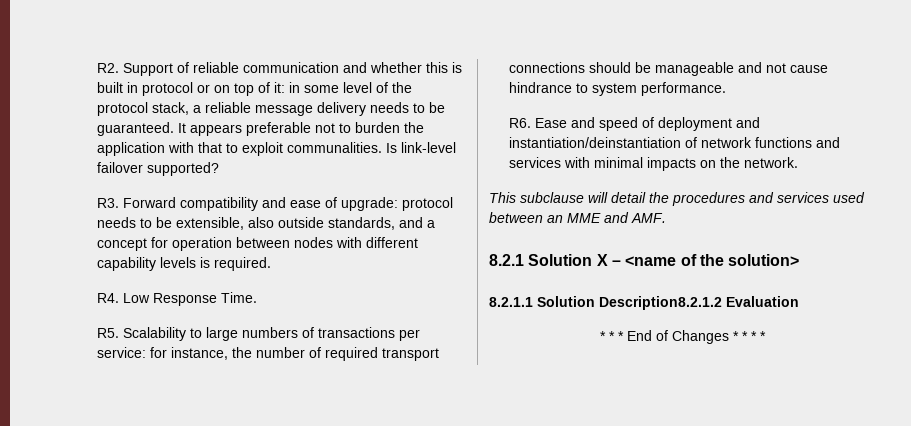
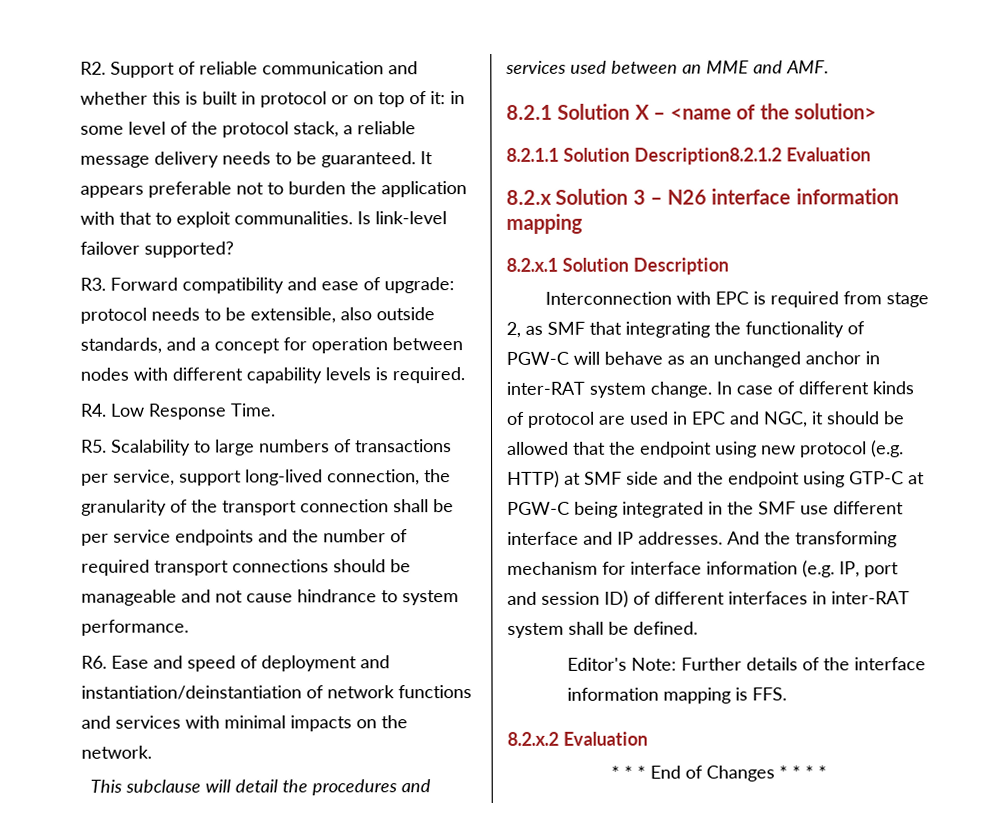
[97,347,229,360] service: for instance, -> [113,469,452,486] [81,499,455,516] [81,529,289,546] service, support long-lived connection, the granularity of the transport connection shall be per service endpoints and
(799, 301) none -> [506,188,899,205] [506,213,583,234] [506,257,729,275] [545,291,930,308] [506,321,865,338] [506,351,880,368] [506,381,914,398] [506,411,905,428] [507,440,904,458] [507,470,925,488] [507,501,904,518] [507,531,897,548] [507,560,899,578] [507,590,910,608] [507,621,698,638] [567,657,927,671] [567,687,788,704] [507,731,648,746] // 8.2.x Solution 3 – N26 interface information mapping // 8.2.x.1 Solution Description // Interconnection with EPC is required from stage 2, as SMF that integrating the functionality of PGW-C will behave as an unchanged anchor in inter-RAT system change. In case of different kinds of protocol are used in EPC and NGC, it should be allowed that the endpoint using new protocol (e.g. HTTP) at SMF side and the endpoint using GTP-C at PGW-C being integrated in the SMF use different interface and IP addresses. And the transforming mechanism for interface information (e.g. IP, port and session ID) of different interfaces in inter-RAT system shall be defined. // Editor's Note: Further details of the interface information mapping is FFS. // 8.2.x.2 Evaluation

